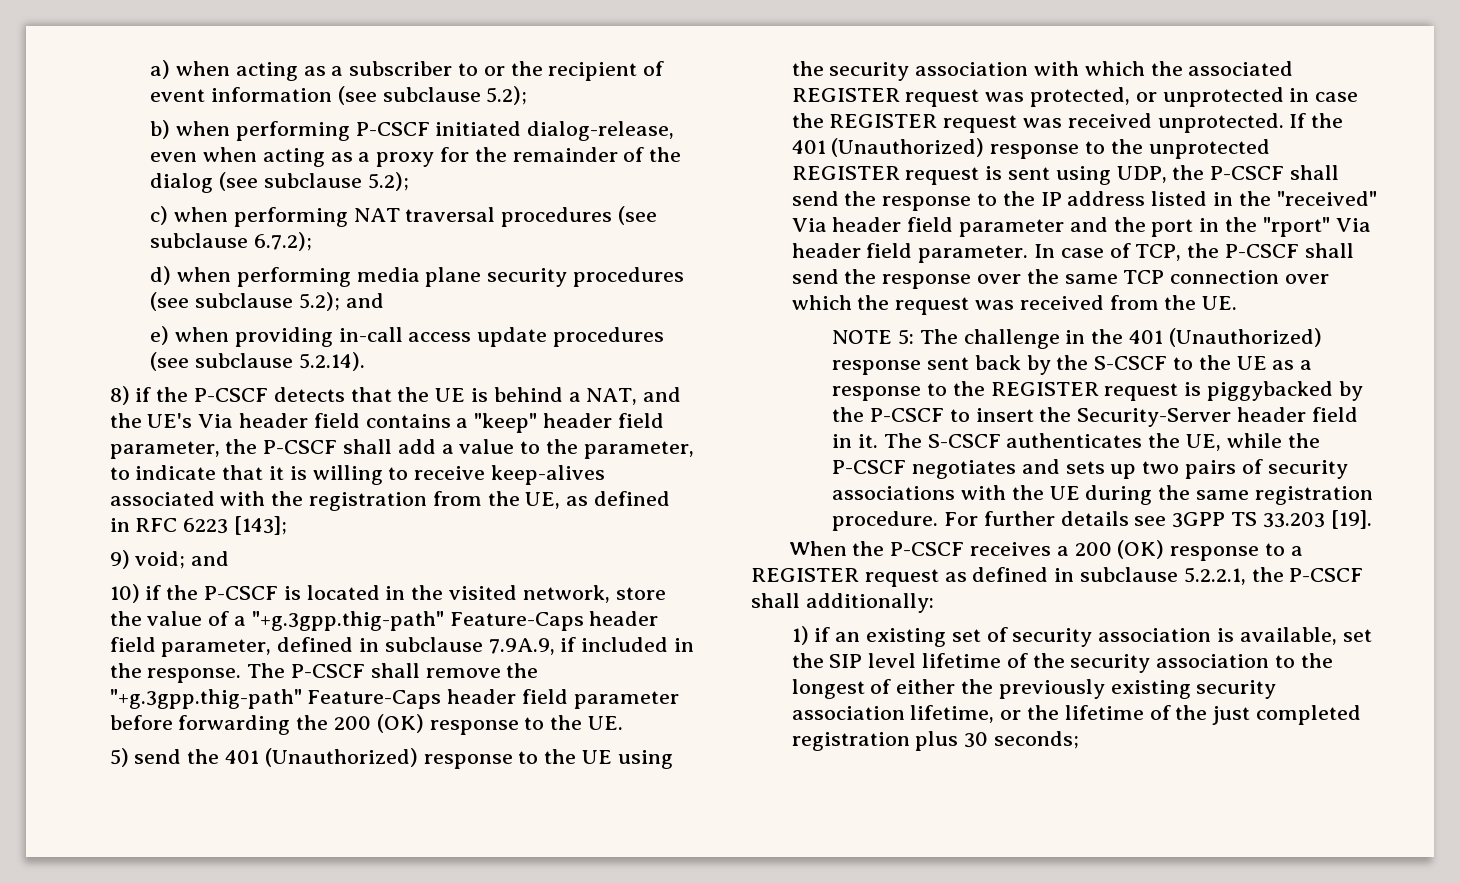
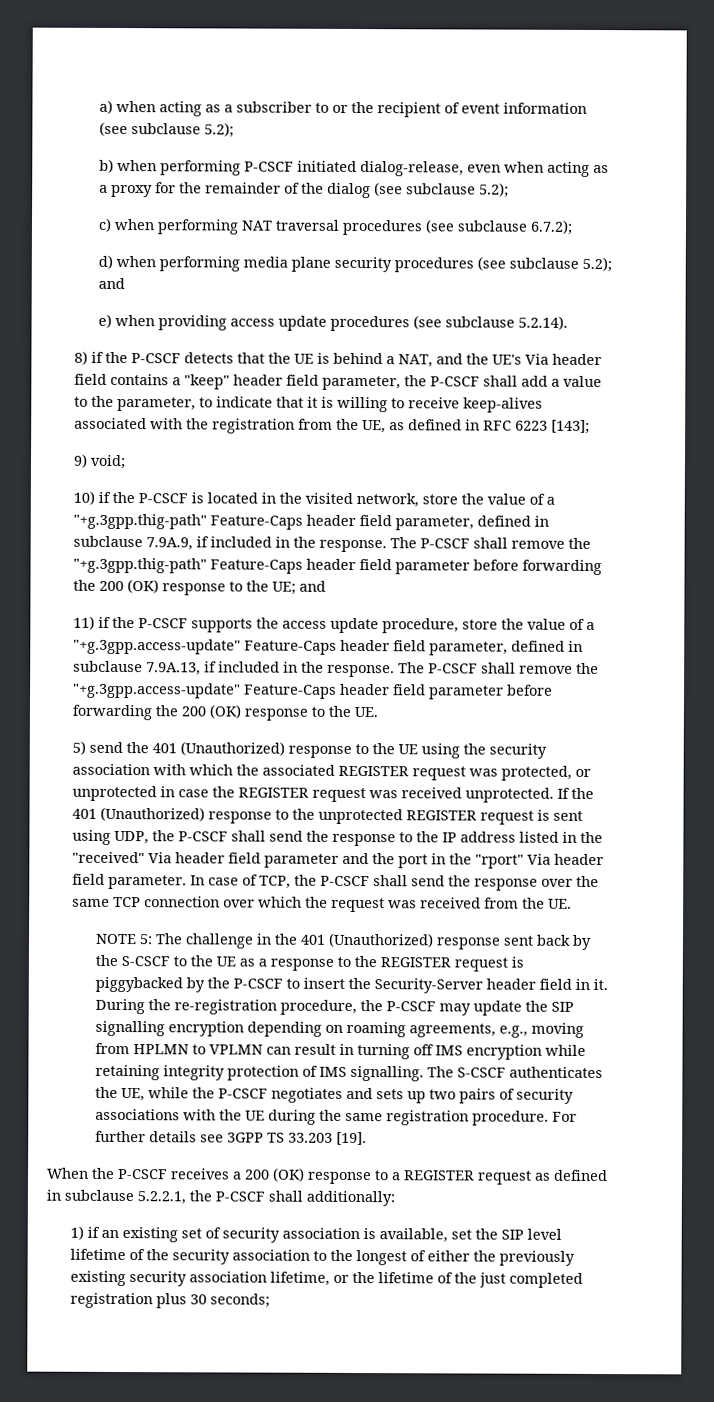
[338,327,403,342] in-call -> (228, 323) none
[191,551,230,566] and -> (127, 462) none
(583, 722) none -> [272,580,327,595] [73,615,596,634] [73,638,584,656] [73,660,600,678] [73,682,554,700] [72,704,352,721] UE; and // 11) if the P-CSCF supports the access update procedure, store the value of a "+g.3gpp.access-update" Feature-Caps header field parameter, defined in subclause 7.9A.13, if included in the response. The P-CSCF shall remove the "+g.3gpp.access-update" Feature-Caps header field parameter before forwarding the 200 (OK) response to the
(878, 441) none -> [95,998,575,1016] [95,1020,585,1038] [95,1042,587,1060] [95,1064,425,1082] During the re-registration procedure, the P-CSCF may update the SIP signalling encryption depending on roaming agreements, e.g., moving from HPLMN to VPLMN can result in turning off IMS encryption while retaining integrity protection of IMS signalling.

